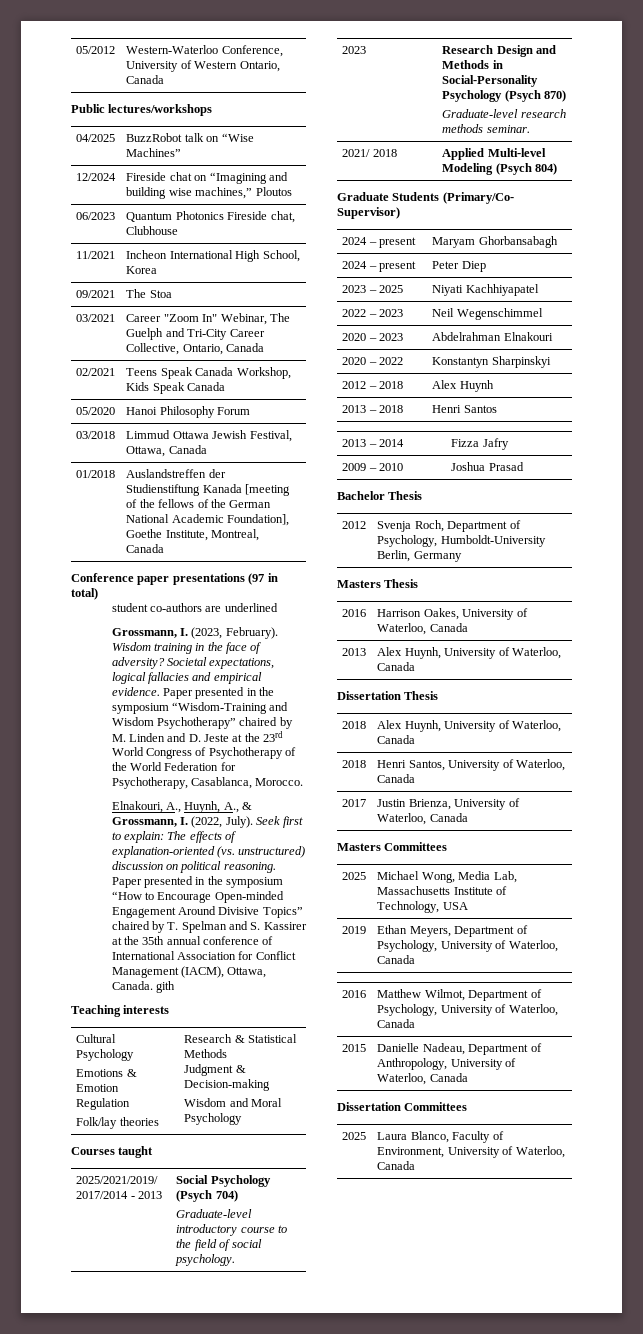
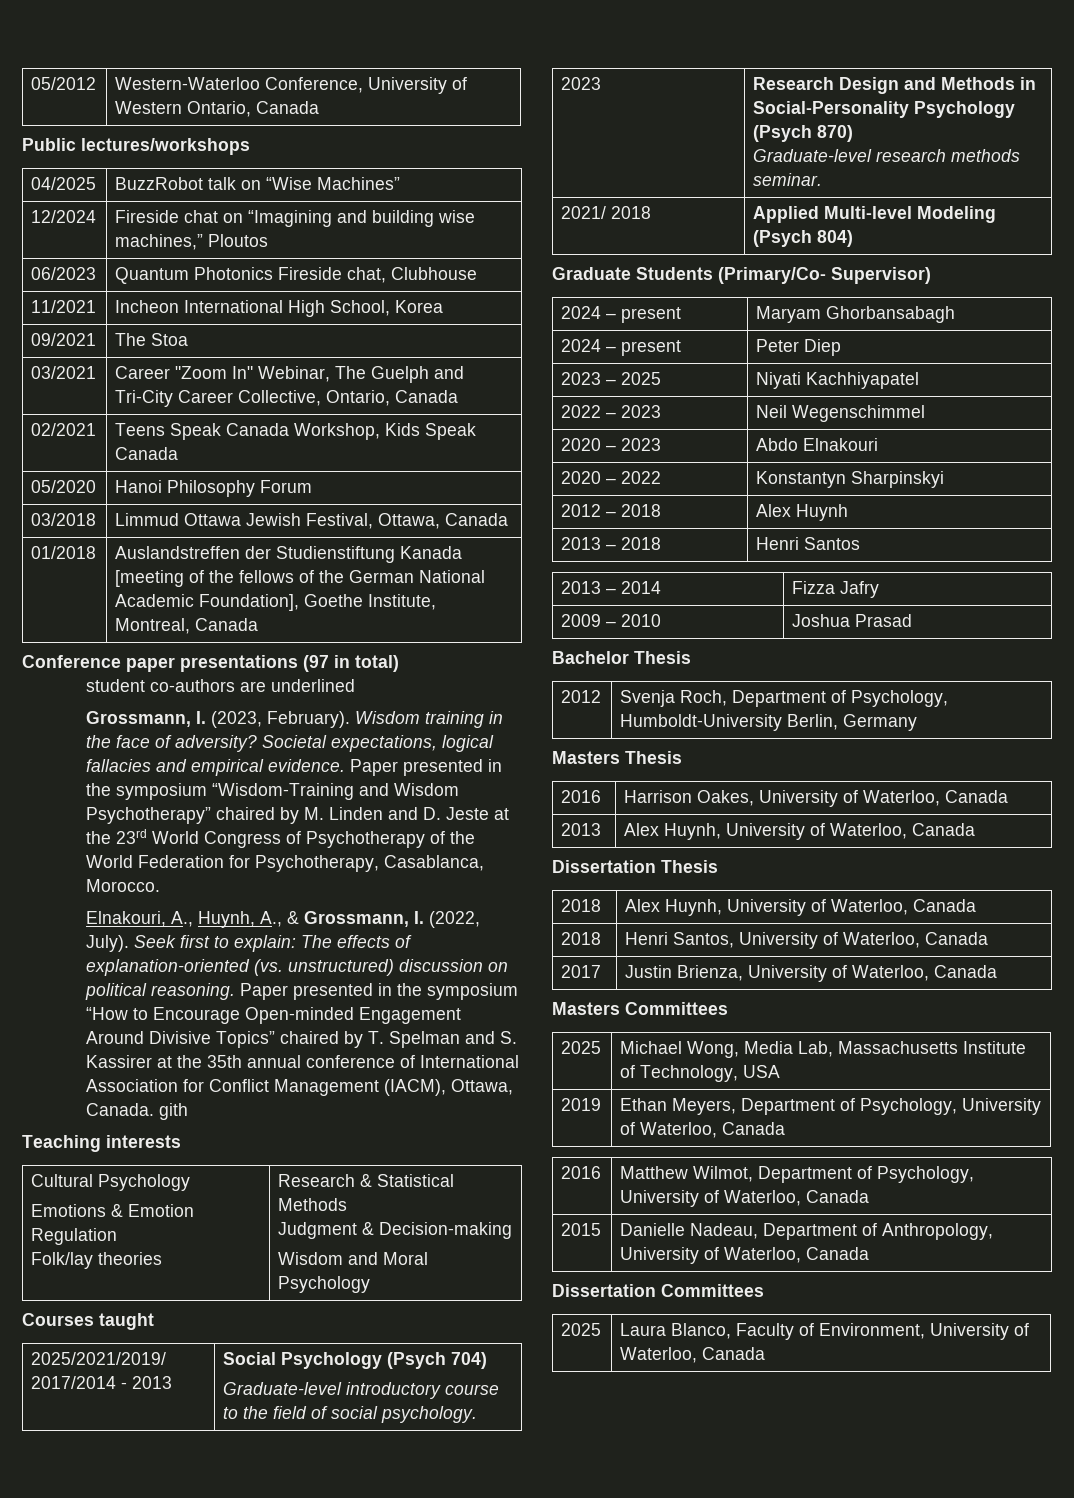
[432,332,502,341] Abdelrahman -> [756,438,799,451] Abdo

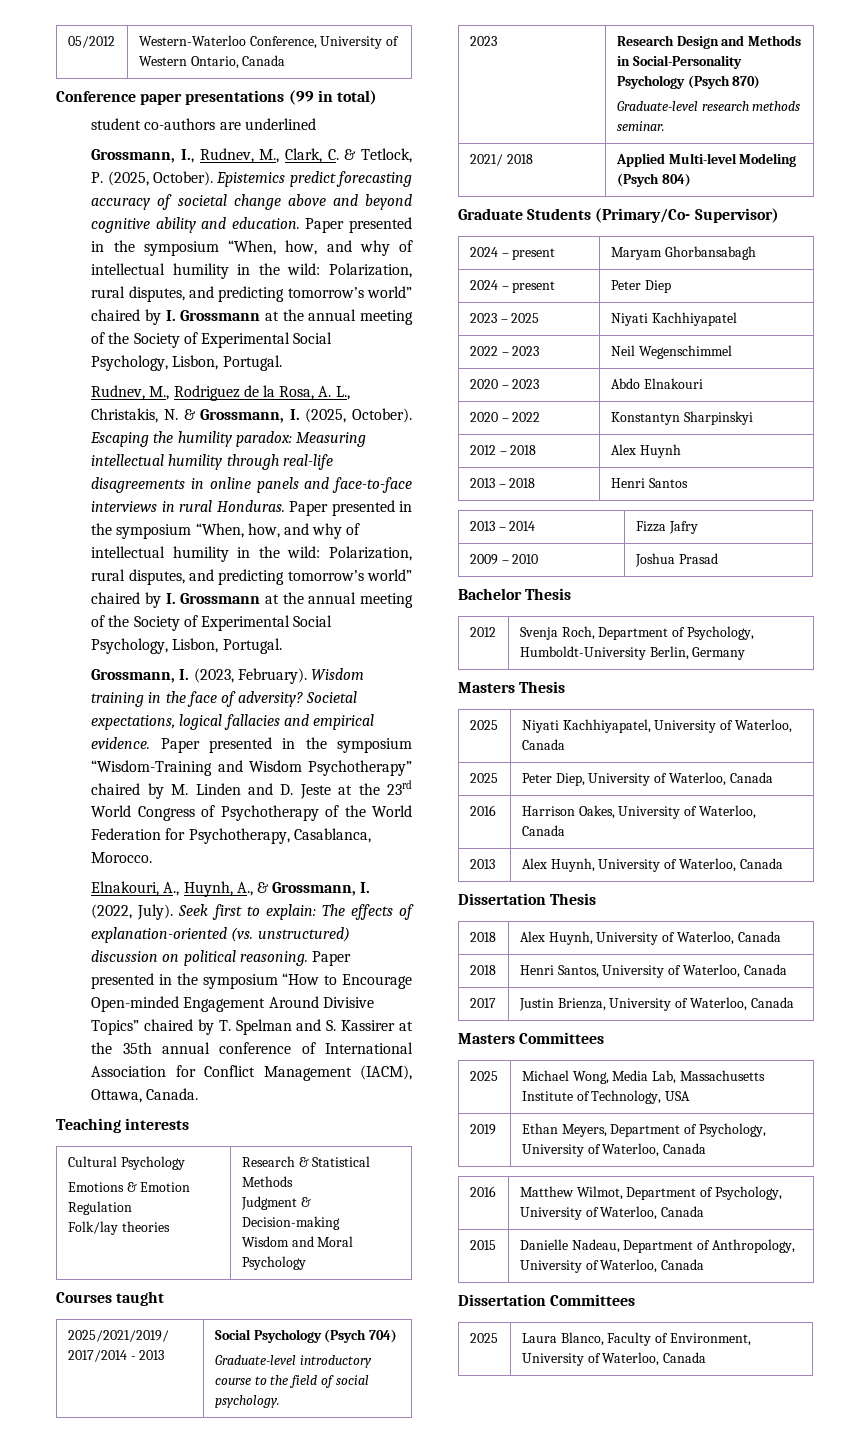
[22,138,250,155] [31,177,97,190] [115,177,401,190] [31,210,97,223] [115,210,476,227] [115,234,269,250] [31,267,97,280] [115,267,478,284] [31,300,97,313] [115,300,444,317] [31,333,97,346] [115,333,189,346] [31,366,97,379] [115,366,465,383] [115,390,459,407] [31,423,97,436] [115,423,477,440] [115,447,179,460] [31,480,97,493] [115,480,313,497] [31,513,97,526] [115,513,509,529] [31,546,97,559] [115,546,463,563] [115,570,486,587] [115,594,437,611] [115,618,259,634] // Public lectures/workshops // 04/2025 | BuzzRobot talk on “Wise Machines” // 12/2024 | Fireside chat on “Imagining and building wise machines,” Ploutos // 06/2023 | Quantum Photonics Fireside chat, Clubhouse // 11/2021 | Incheon International High School, Korea // 09/2021 | The Stoa // 03/2021 | Career "Zoom In" Webinar, The Guelph and Tri-City Career Collective, Ontario, Canada // 02/2021 | Teens Speak Canada Workshop, Kids Speak Canada // 05/2020 | Hanoi Philosophy Forum // 03/2018 | Limmud Ottawa Jewish Festival, Ottawa, Canada // 01/2018 | Auslandstreffen der Studienstiftung Kanada [meeting of the fellows of the German National Academic Foundation], Goethe Institute, Montreal, Canada -> (286, 60) none
[303,655,329,672] (97 -> [288,90,314,105] (99
(355, 685) none -> [91,148,412,163] [91,171,412,187] [91,194,412,210] [91,217,412,233] [91,240,413,256] [91,263,412,279] [91,286,412,302] [91,309,413,325] [91,332,333,348] [91,355,282,371] [91,385,350,401] [91,408,413,423] [90,431,367,447] [91,454,333,470] [91,477,412,493] [91,500,413,516] [91,523,361,539] [91,546,412,562] [91,569,412,585] [91,592,413,608] [91,615,333,631] [91,638,282,654] // Grossmann, I., Rudnev, M., Clark, C. & Tetlock, P. (2025, October). Epistemics predict forecasting accuracy of societal change above and beyond cognitive ability and education. Paper presented in the symposium “When, how, and why of intellectual humility in the wild: Polarization, rural disputes, and predicting tomorrow’s world” chaired by I. Grossmann at the annual meeting of the Society of Experimental Social Psychology, Lisbon, Portugal. // Rudnev, M., Rodriguez de la Rosa, A. L., Christakis, N. & Grossmann, I. (2025, October). Escaping the humility paradox: Measuring intellectual humility through real-life disagreements in online panels and face-to-face interviews in rural Honduras. Paper presented in the symposium “When, how, and why of intellectual humility in the wild: Polarization, rural disputes, and predicting tomorrow’s world” chaired by I. Grossmann at the annual meeting of the Society of Experimental Social Psychology, Lisbon, Portugal.
[158,1103,188,1120] gith -> (199, 1094) none
(682, 757) none -> [469,720,498,730] [521,719,792,733] [521,739,565,750] [469,773,498,783] [521,772,773,786] // 2025 | Niyati Kachhiyapatel, University of Waterloo, Canada // 2025 | Peter Diep, University of Waterloo, Canada

